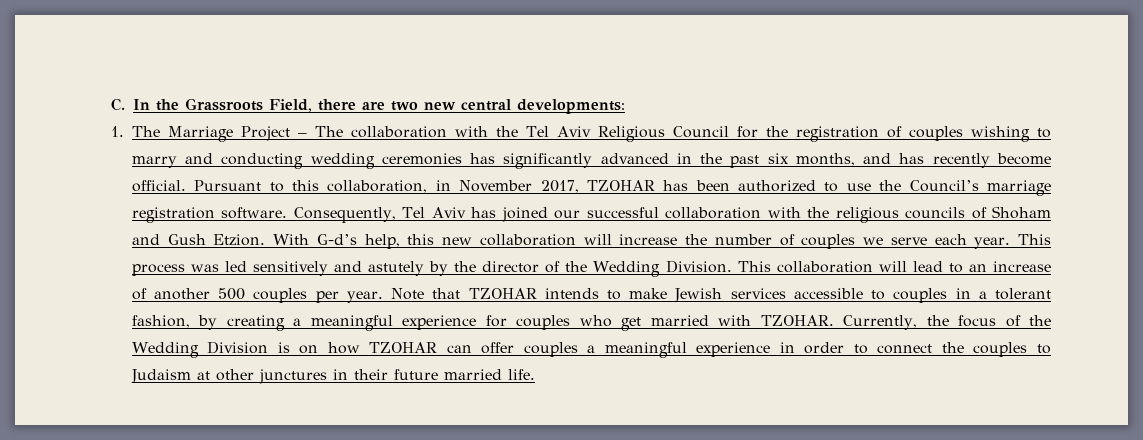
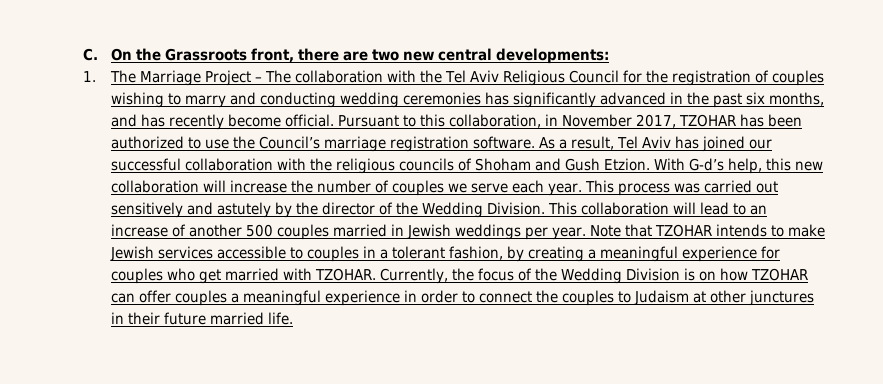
[132,99,150,110] In -> [110,48,132,61] On
[268,99,312,112] Field, -> [250,48,294,63] front,
[293,207,396,223] Consequently, -> [538,136,614,150] As a result,
[224,261,247,272] led -> [703,180,778,193] carried out
(308, 295) none -> [332,224,521,240] married in Jewish weddings

